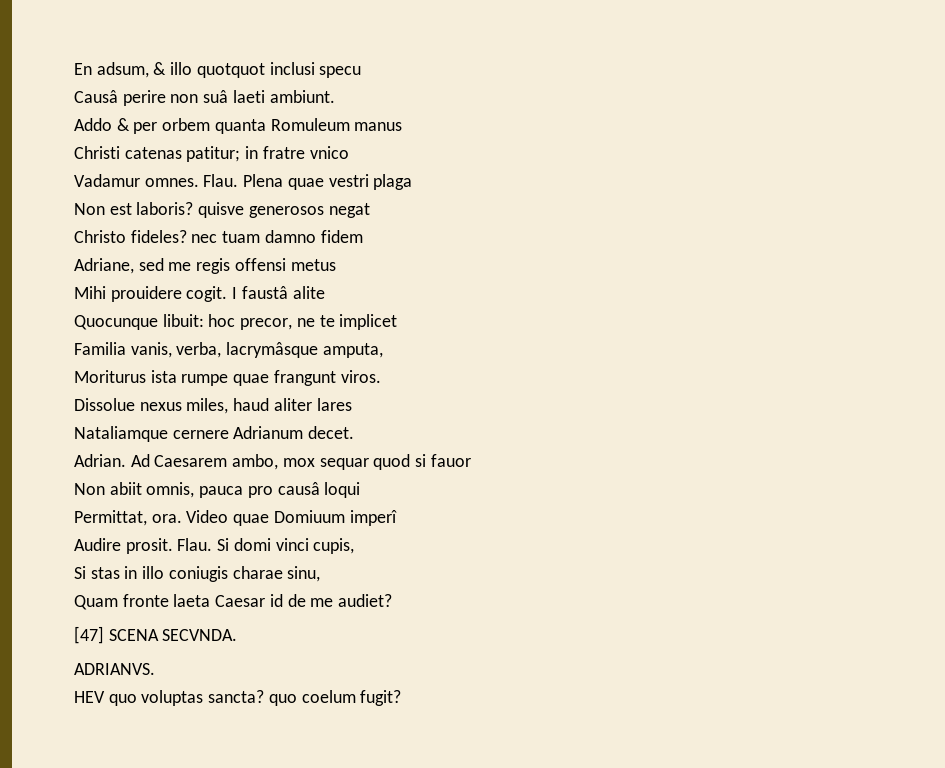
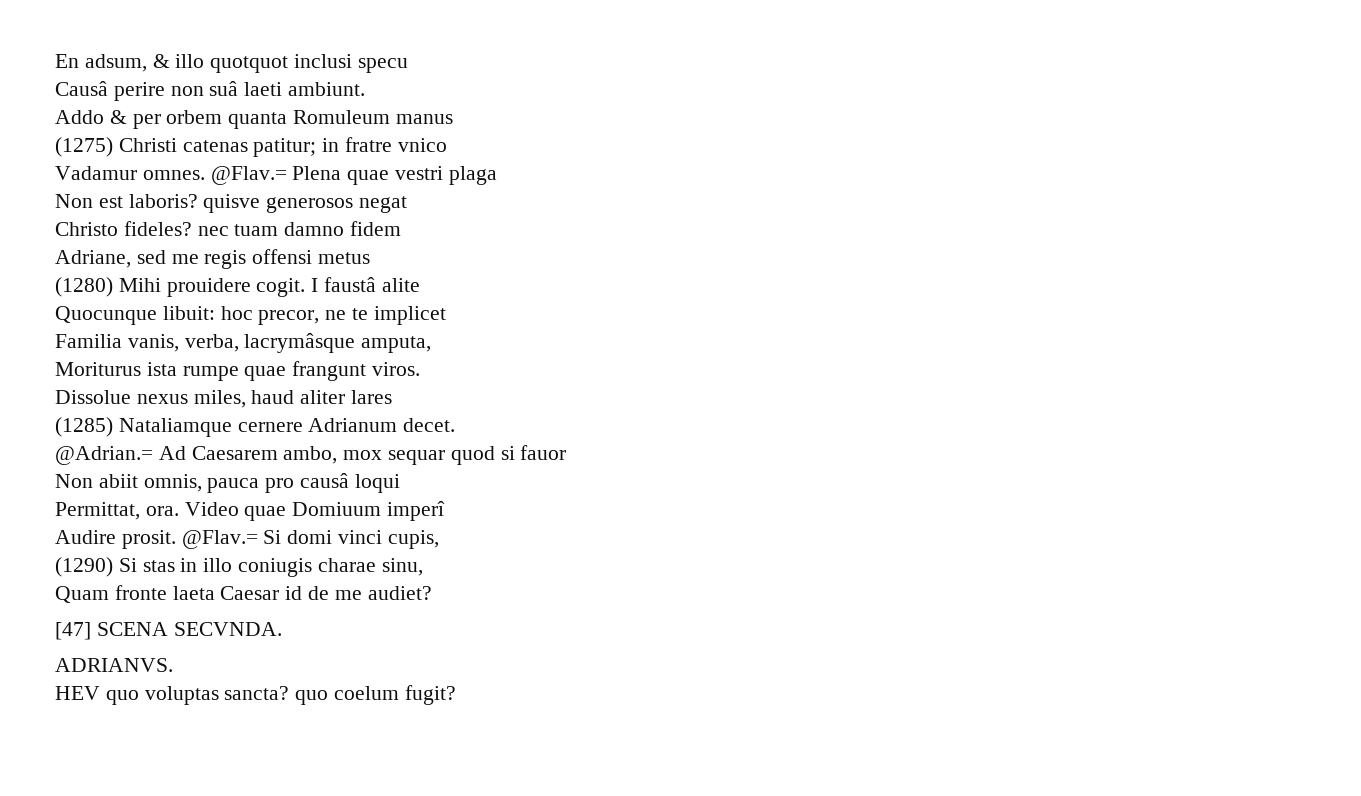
(403, 126) none -> [55,137,113,157] (1275)
[203,174,239,187] Flau. -> [210,166,287,185] @Flav.=
(336, 265) none -> [55,277,113,297] (1280)
(352, 404) none -> [55,417,113,437] (1285)
[74,454,126,467] Adrian. -> [55,446,153,465] @Adrian.=
[177,538,213,551] Flau. -> [181,530,258,549] @Flav.=
(355, 546) none -> [55,557,113,577] (1290)

